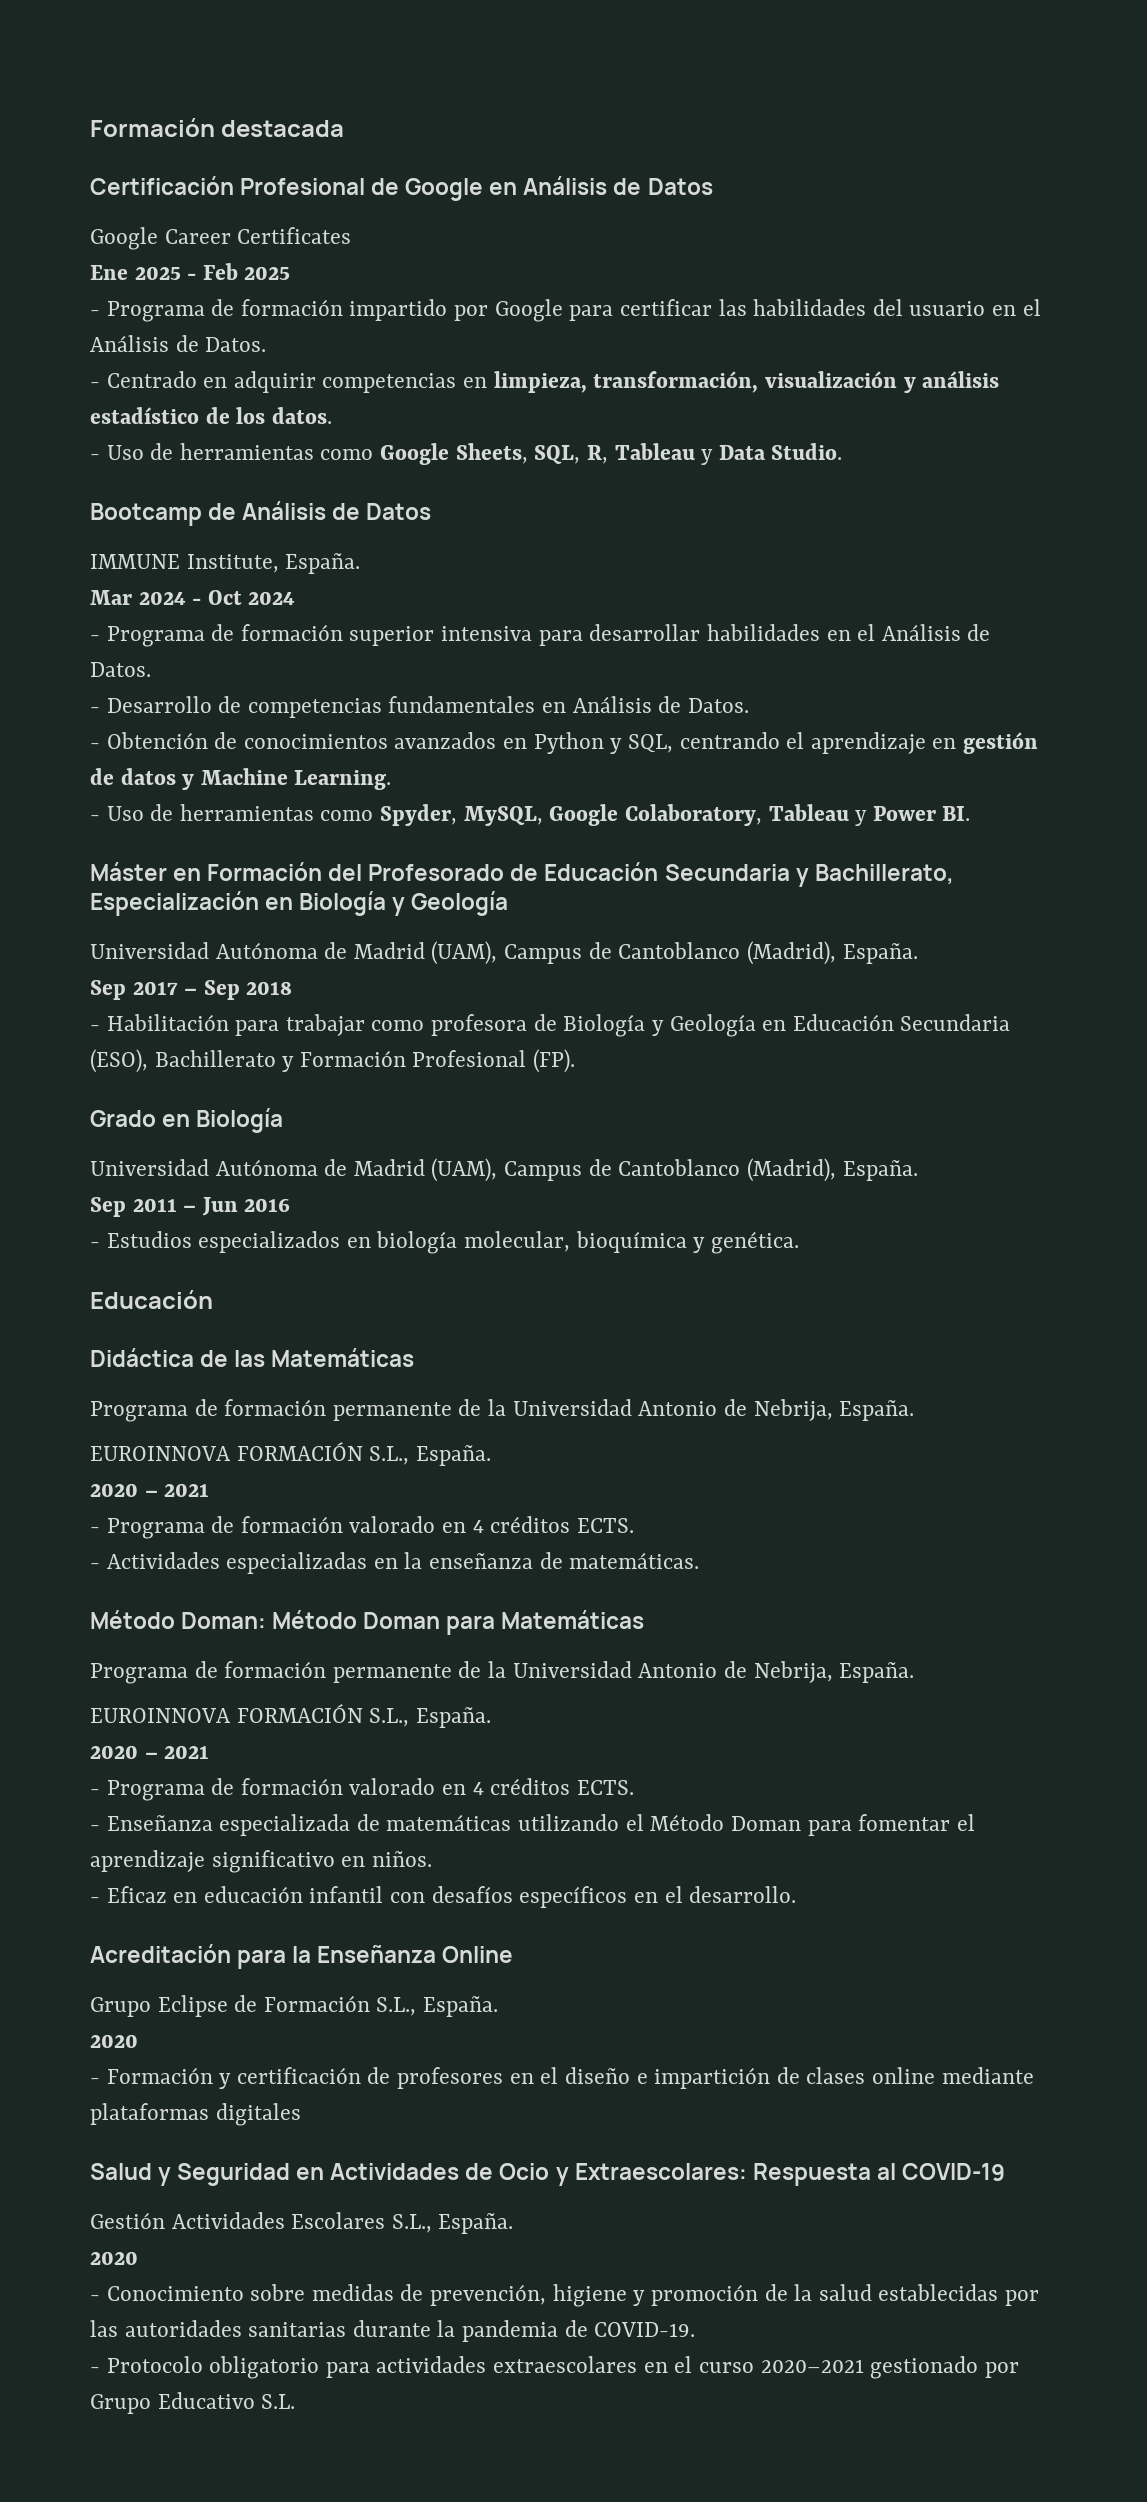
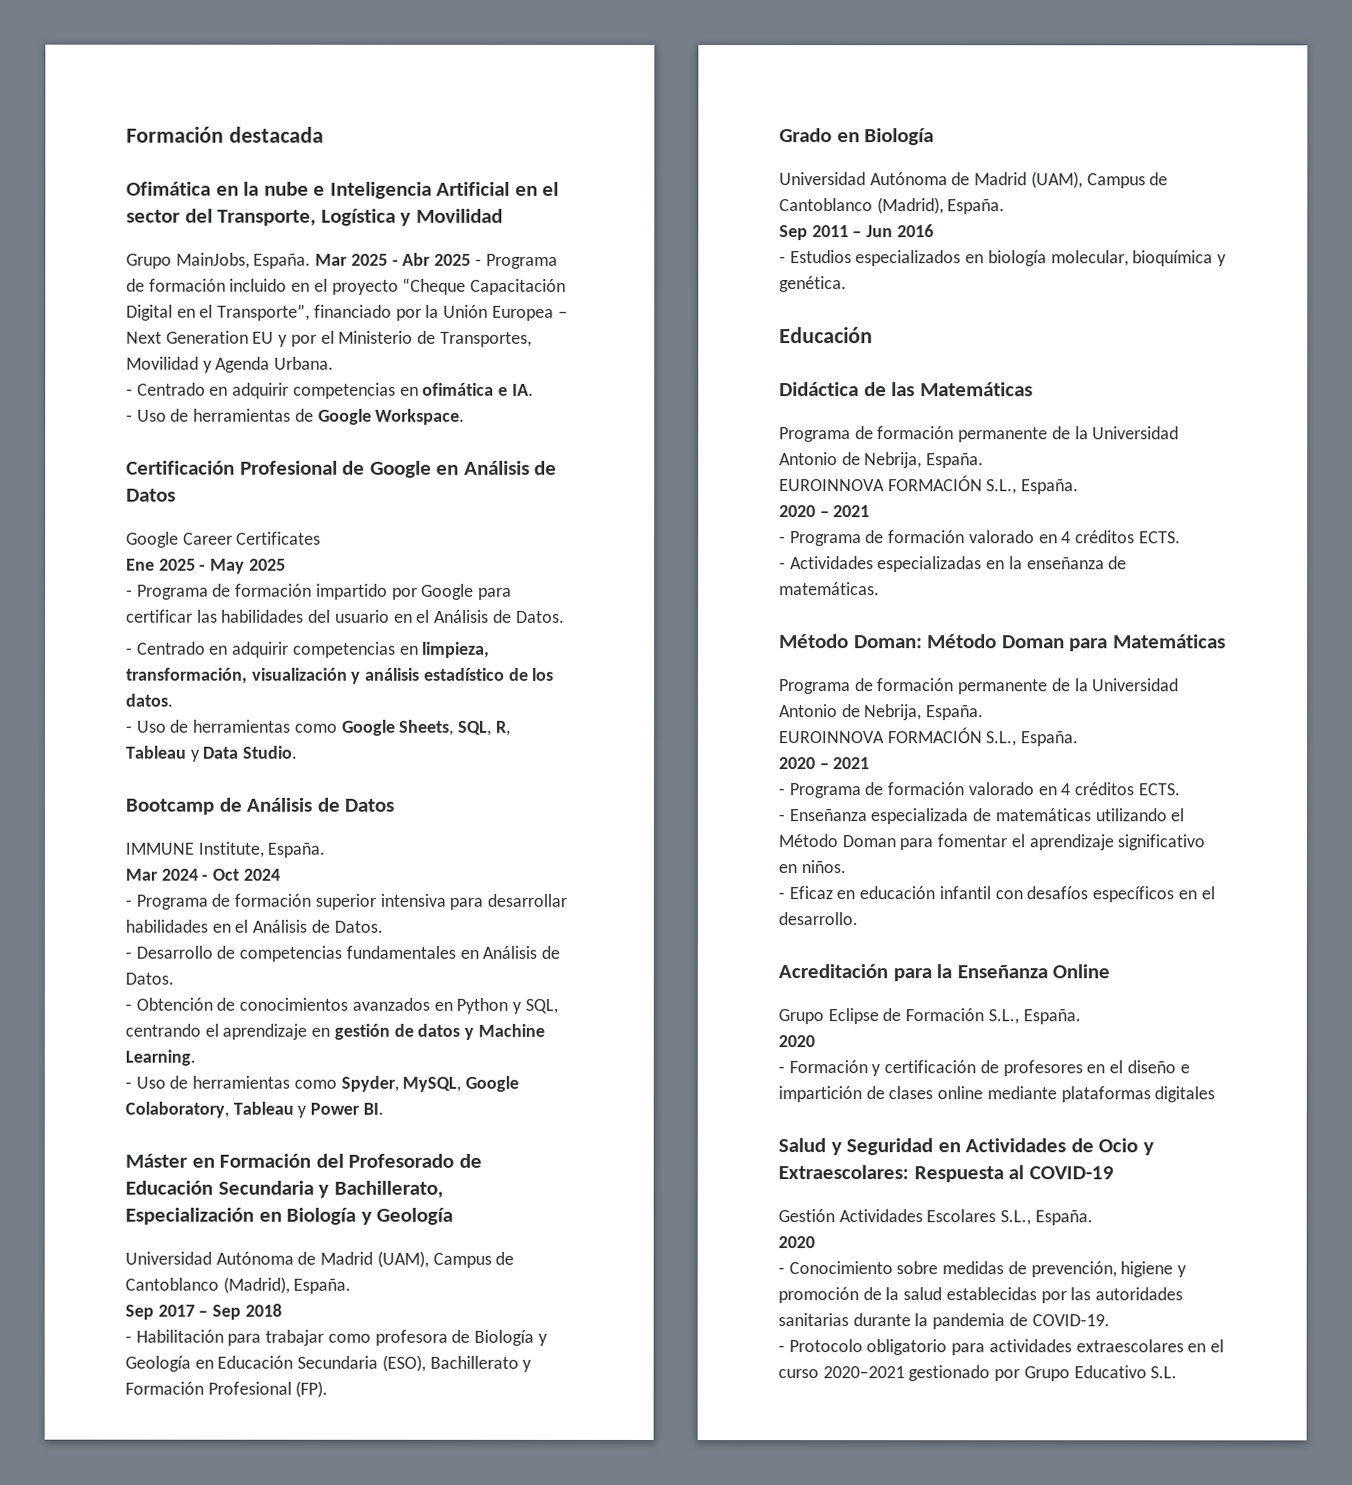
(345, 128) none -> [126,181,560,199] [126,208,503,226] [126,252,558,269] [126,277,567,295] [126,303,568,321] [126,330,532,347] [126,356,335,373] [126,382,534,399] [126,408,466,425] // Ofimática en la nube e Inteligencia Artificial en el sector del Transporte, Logística y Movilidad // Grupo MainJobs, España. Mar 2025 - Abr 2025 - Programa de formación incluido en el proyecto “Cheque Capacitación Digital en el Transporte”, financiado por la Unión Europea – Next Generation EU y por el Ministerio de Transportes, Movilidad y Agenda Urbana. // - Centrado en adquirir competencias en ofimática e IA. // - Uso de herramientas de Google Workspace.
[202,263,238,280] Feb -> [210,558,246,574] May

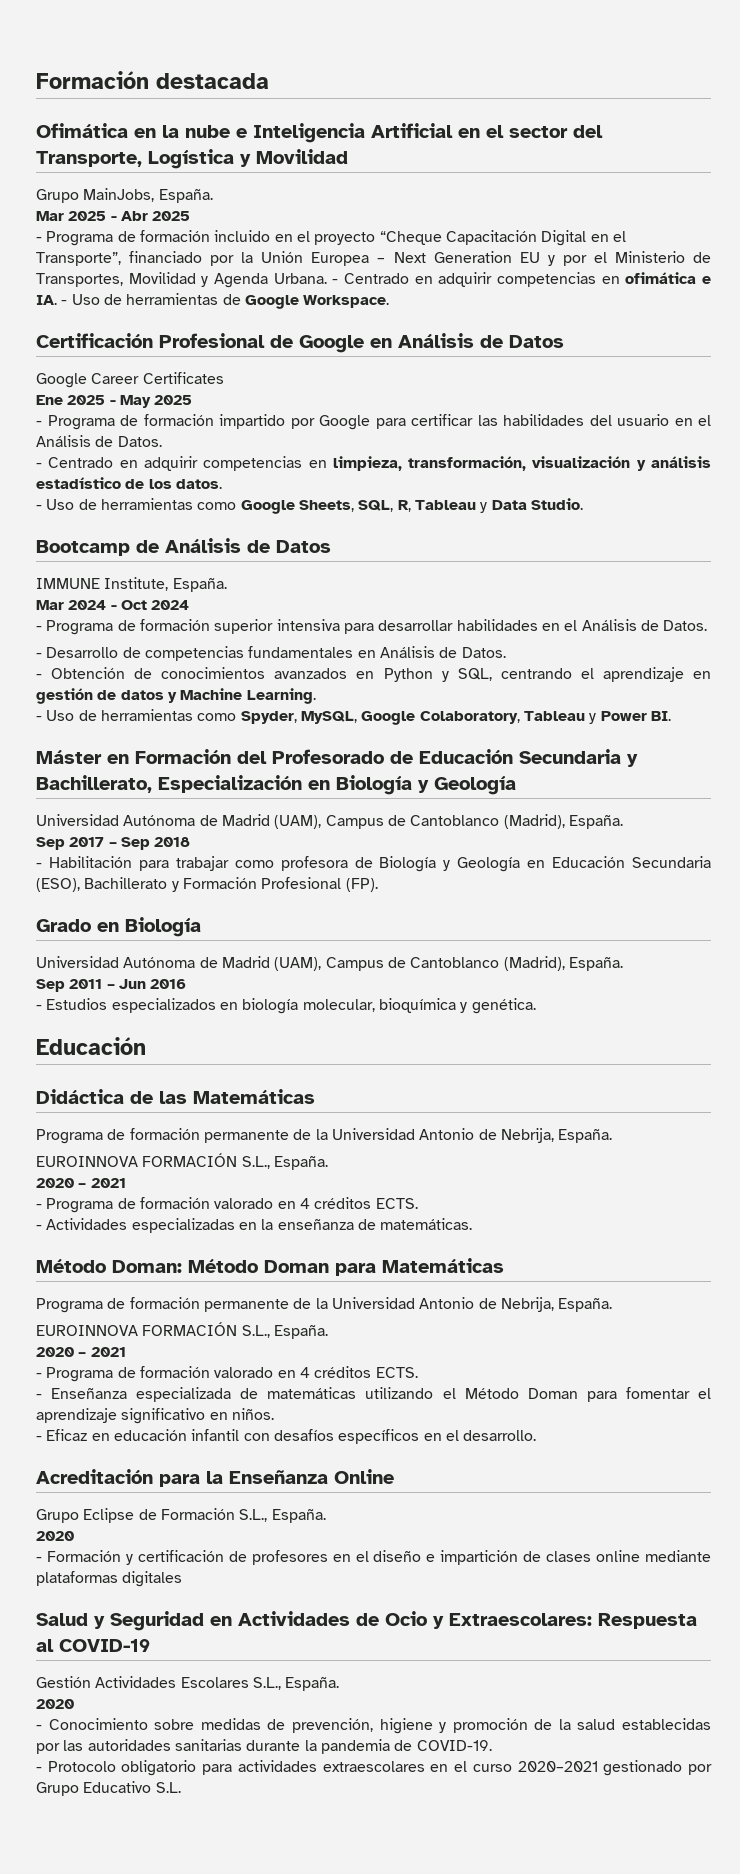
(312, 261) none -> (213, 196) //
(472, 259) none -> (191, 216) //
(335, 363) // -> (327, 278) none
(534, 389) // -> (57, 300) none

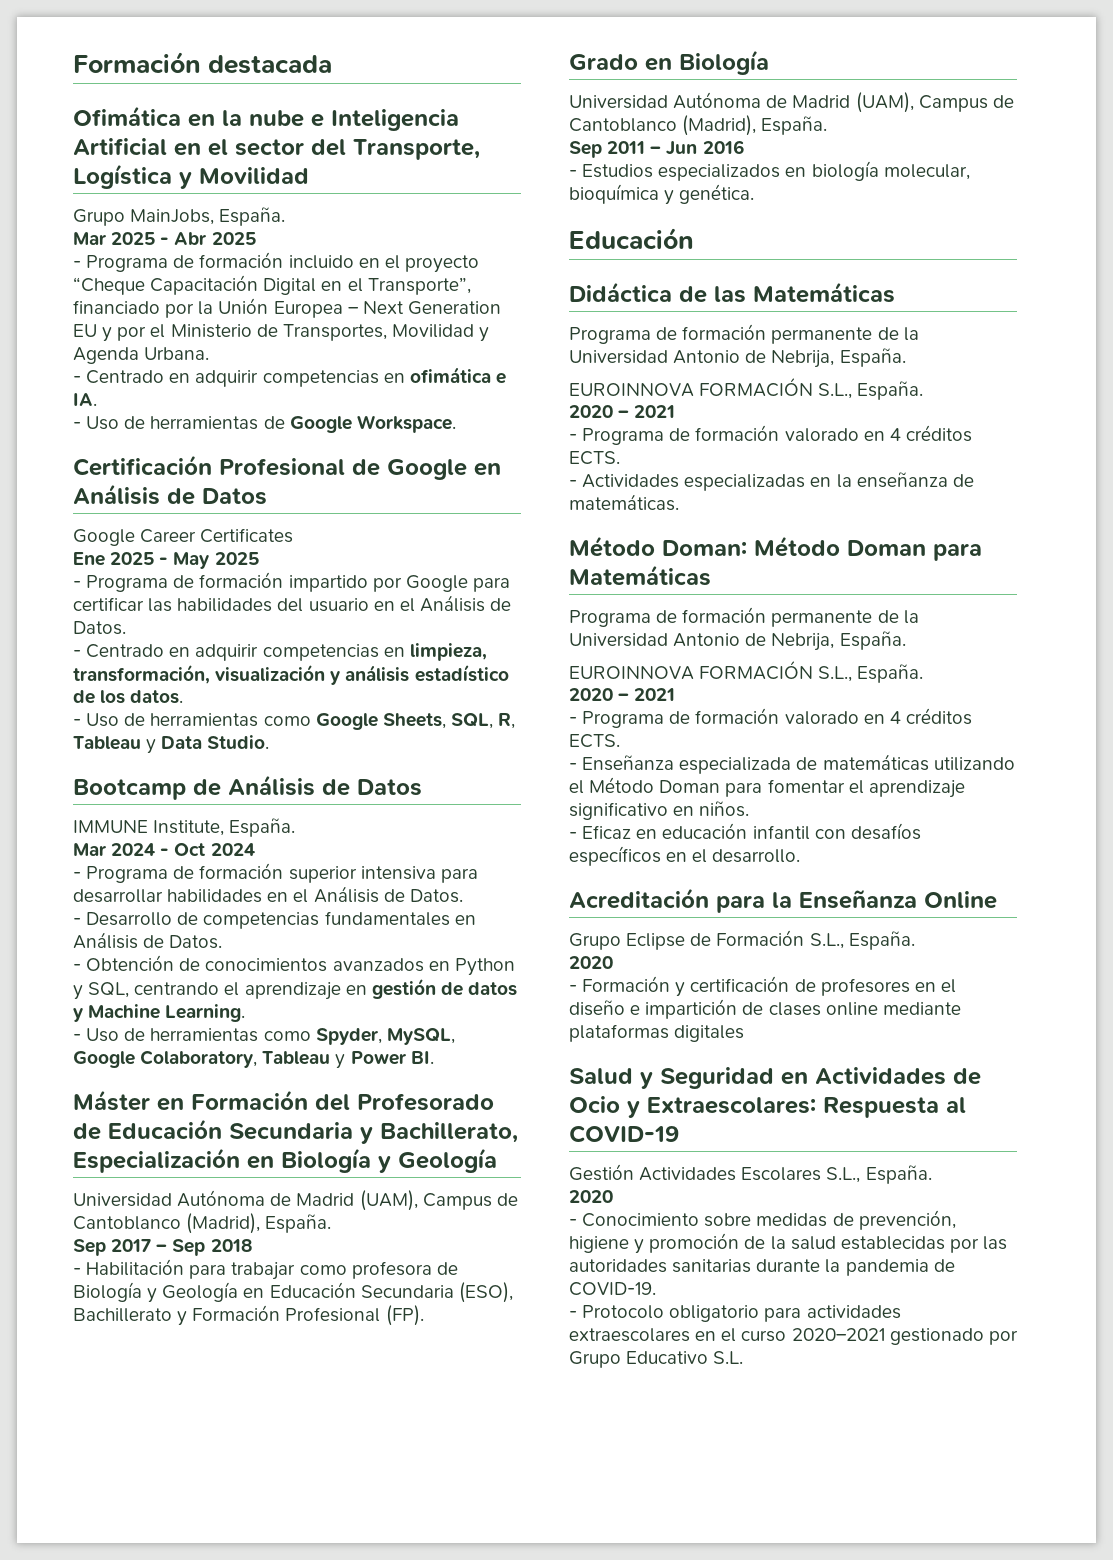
(327, 278) none -> (210, 353) //
(57, 300) none -> (97, 399) //

